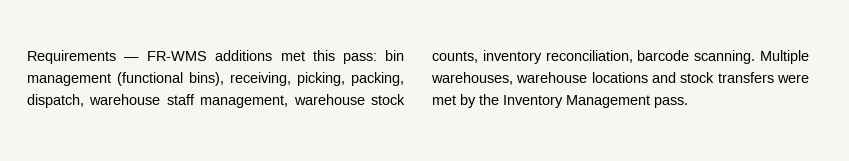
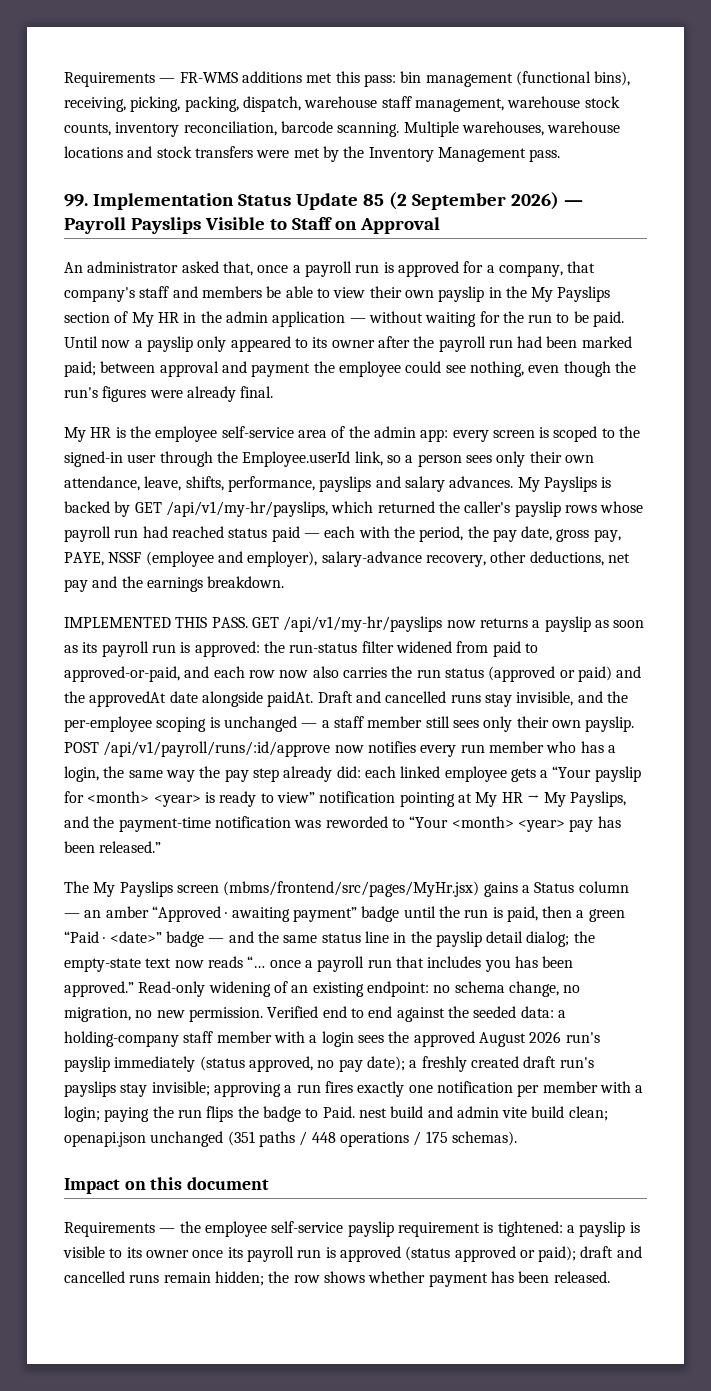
(688, 102) none -> [64,192,583,210] [64,217,440,234] [64,261,596,277] [64,286,611,302] [64,311,625,327] [64,336,632,352] [64,361,636,377] [64,386,274,402] [64,426,641,442] [64,451,594,467] [64,476,612,492] [64,501,644,517] [64,526,621,542] [64,551,630,567] [64,576,285,592] [64,616,645,632] [64,641,538,657] [64,666,642,682] [64,691,628,707] [64,716,635,732] [64,741,616,757] [64,766,641,782] [64,791,627,807] [64,816,621,832] [64,841,162,853] [64,881,629,897] [64,906,625,922] [64,931,595,947] [64,956,574,972] [64,981,581,997] [64,1006,566,1022] [64,1031,600,1047] [64,1056,594,1072] [64,1081,644,1097] [64,1106,608,1122] [64,1131,517,1147] [64,1177,270,1194] [64,1221,640,1237] [63,1246,642,1262] [64,1271,610,1287] // 99. Implementation Status Update 85 (2 September 2026) — Payroll Payslips Visible to Staff on Approval // An administrator asked that, once a payroll run is approved for a company, that company's staff and members be able to view their own payslip in the My Payslips section of My HR in the admin application — without waiting for the run to be paid. Until now a payslip only appeared to its owner after the payroll run had been marked paid; between approval and payment the employee could see nothing, even though the run's figures were already final. // My HR is the employee self-service area of the admin app: every screen is scoped to the signed-in user through the Employee.userId link, so a person sees only their own attendance, leave, shifts, performance, payslips and salary advances. My Payslips is backed by GET /api/v1/my-hr/payslips, which returned the caller's payslip rows whose payroll run had reached status paid — each with the period, the pay date, gross pay, PAYE, NSSF (employee and employer), salary-advance recovery, other deductions, net pay and the earnings breakdown. // IMPLEMENTED THIS PASS. GET /api/v1/my-hr/payslips now returns a payslip as soon as its payroll run is approved: the run-status filter widened from paid to approved-or-paid, and each row now also carries the run status (approved or paid) and the approvedAt date alongside paidAt. Draft and cancelled runs stay invisible, and the per-employee scoping is unchanged — a staff member still sees only their own payslip. POST /api/v1/payroll/runs/:id/approve now notifies every run member who has a login, the same way the pay step already did: each linked employee gets a “Your payslip for <month> <year> is ready to view” notification pointing at My HR → My Payslips, and the payment-time notification was reworded to “Your <month> <year> pay has been released.” // The My Payslips screen (mbms/frontend/src/pages/MyHr.jsx) gains a Status column — an amber “Approved · awaiting payment” badge until the run is paid, then a green “Paid · <date>” badge — and the same status line in the payslip detail dialog; the empty-state text now reads “… once a payroll run that includes you has been approved.” Read-only widening of an existing endpoint: no schema change, no migration, no new permission. Verified end to end against the seeded data: a holding-company staff member with a login sees the approved August 2026 run's payslip immediately (status approved, no pay date); a freshly created draft run's payslips stay invisible; approving a run fires exactly one notification per member with a login; paying the run flips the badge to Paid. nest build and admin vite build clean; openapi.json unchanged (351 paths / 448 operations / 175 schemas). // Impact on this document // Requirements — the employee self-service payslip requirement is tightened: a payslip is visible to its owner once its payroll run is approved (status approved or paid); draft and cancelled runs remain hidden; the row shows whether payment has been released.

